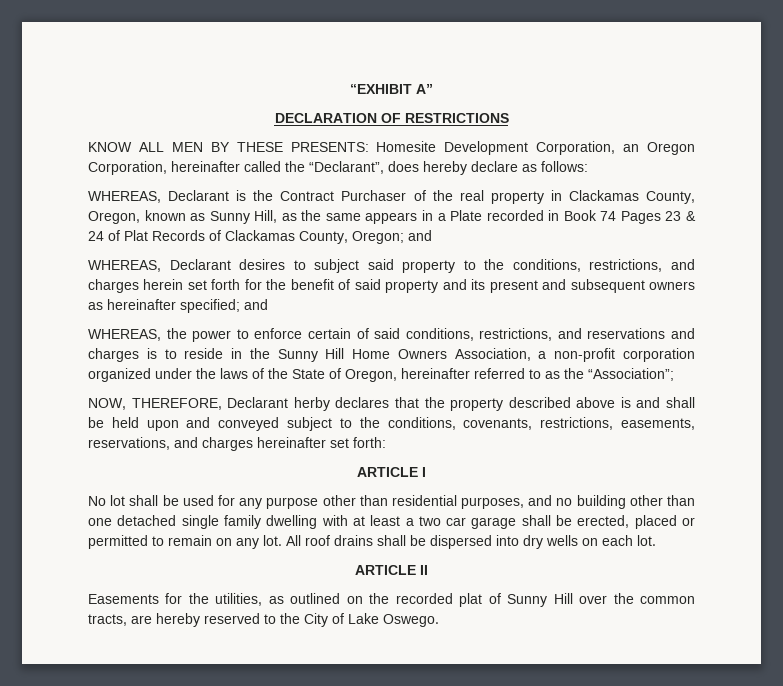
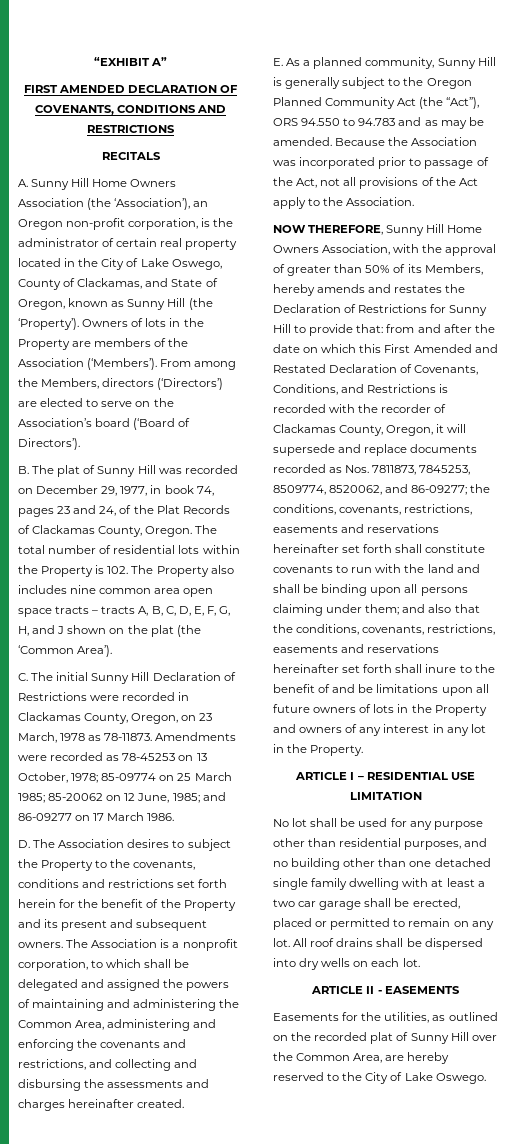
[274,113,509,123] [88,141,695,155] [88,161,588,175] [88,190,695,204] [88,210,696,224] [88,230,120,241] DECLARATION OF RESTRICTIONS // KNOW ALL MEN BY THESE PRESENTS: Homesite Development Corporation, an Oregon Corporation, hereinafter called the “Declarant”, does hereby declare as follows: // WHEREAS, Declarant is the Contract Purchaser of the real property in Clackamas County, Oregon, known as Sunny Hill, as the same appears in a Plate recorded in Book 74 Pages 23 & 24 of -> [23,85,239,93] [34,105,227,115] [87,125,175,133] [101,152,161,160] [18,178,177,190] [18,198,209,210] [18,218,234,230] [18,238,238,250] [18,258,222,270] [18,278,218,290] [18,298,213,310] [18,318,204,330] [18,338,189,350] [18,358,237,370] [18,378,224,390] [18,398,174,407] [18,418,191,430] [18,438,80,450] [18,465,238,477] [18,485,214,496] [18,505,154,517] FIRST AMENDED DECLARATION OF COVENANTS, CONDITIONS AND RESTRICTIONS // RECITALS // A. Sunny Hill Home Owners Association (the ‘Association’), an Oregon non-profit corporation, is the administrator of certain real property located in the City of Lake Oswego, County of Clackamas, and State of Oregon, known as Sunny Hill (the ‘Property’). Owners of lots in the Property are members of the Association (‘Members’). From among the Members, directors (‘Directors’) are elected to serve on the Association’s board (‘Board of Directors’). // B. The plat of Sunny Hill was recorded on December 29, 1977, in book 74, pages 23 and 24, of the
[352,230,432,244] [88,259,696,273] [88,279,241,293] Oregon; and // WHEREAS, Declarant desires to subject said property to the conditions, restrictions, and charges herein set forth -> [145,525,218,537] [18,545,240,554] [18,565,234,577] [18,585,214,597] [18,606,231,617] [18,625,201,637] [18,645,113,657] [18,672,236,684] [18,692,190,701] [18,712,213,724] [18,732,237,743] [18,752,207,761] [18,772,232,783] [18,792,226,803] [18,812,175,821] [18,839,231,851] [18,859,196,871] [18,879,228,888] [18,899,56,908] Oregon. The total number of residential lots within the Property is 102. The Property also includes nine common area open space tracts – tracts A, B, C, D, E, F, G, H, and J shown on the plat (the ‘Common Area’). // C. The initial Sunny Hill Declaration of Restrictions were recorded in Clackamas County, Oregon, on 23 March, 1978 as 78-11873. Amendments were recorded as 78-45253 on 13 October, 1978; 85-09774 on 25 March 1985; 85-20062 on 12 June, 1985; and 86-09277 on 17 March 1986. // D. The Association desires to subject the Property to the covenants, conditions and restrictions set forth herein
[354,279,439,293] said property -> [160,899,236,911] the Property
[648,281,695,290] [88,299,268,313] [88,328,695,342] [88,348,270,362] owners as hereinafter specified; and // WHEREAS, the power to enforce certain of said conditions, restrictions, and reservations and charges is to reside in the -> [18,939,238,951] [18,959,190,971] [18,979,230,991] [18,999,240,1011] [18,1019,217,1031] [18,1039,187,1051] [18,1059,198,1071] [18,1079,210,1091] [18,1099,185,1111] [273,57,496,69] [273,77,472,89] [273,97,480,109] [273,117,484,129] [273,137,478,146] [273,157,489,169] [273,177,478,189] [273,197,415,209] [273,225,384,235] owners. The Association is a nonprofit corporation, to which shall be delegated and assigned the powers of maintaining and administering the Common Area, administering and enforcing the covenants and restrictions, and collecting and disbursing the assessments and charges hereinafter created. // E. As a planned community, Sunny Hill is generally subject to the Oregon Planned Community Act (the “Act”), ORS 94.550 to 94.783 and as may be amended. Because the Association was incorporated prior to passage of the Act, not all provisions of the Act apply to the Association. // NOW THEREFORE,
[538,348,695,362] [88,368,674,382] [88,397,696,411] [88,417,695,431] [88,437,386,451] [357,467,426,477] a non-profit corporation organized under the laws of the State of Oregon, hereinafter referred to as the “Association”; // NOW, THEREFORE, Declarant herby declares that the property described above is and shall be held upon and conveyed subject to the conditions, covenants, restrictions, easements, reservations, and charges hereinafter set forth: // ARTICLE I -> [393,244,497,256] [273,264,483,276] [273,284,466,296] [273,304,488,316] [273,324,495,336] [273,344,498,353] [273,364,479,375] [273,384,449,395] [273,404,447,413] [273,424,467,436] [273,444,478,456] [273,464,471,475] [273,484,491,495] [273,504,473,515] [273,524,440,533] [273,544,486,553] [273,564,480,573] [273,584,468,596] [273,604,480,616] [273,624,496,635] [273,644,440,653] [273,664,495,673] [273,684,489,696] [273,704,487,716] [273,724,486,736] [273,744,364,756] [295,772,475,780] [349,792,422,800] with the approval of greater than 50% of its Members, hereby amends and restates the Declaration of Restrictions for Sunny Hill to provide that: from and after the date on which this First Amended and Restated Declaration of Covenants, Conditions, and Restrictions is recorded with the recorder of Clackamas County, Oregon, it will supersede and replace documents recorded as Nos. 7811873, 7845253, 8509774, 8520062, and 86-09277; the conditions, covenants, restrictions, easements and reservations hereinafter set forth shall constitute covenants to run with the land and shall be binding upon all persons claiming under them; and also that the conditions, covenants, restrictions, easements and reservations hereinafter set forth shall inure to the benefit of and be limitations upon all future owners of lots in the Property and owners of any interest in any lot in the Property. // ARTICLE I – RESIDENTIAL USE LIMITATION
(428, 570) none -> [377,986,460,994] - EASEMENTS
[639,596,695,604] [88,614,127,626] common tracts, -> [296,1053,383,1063] Common Area,

